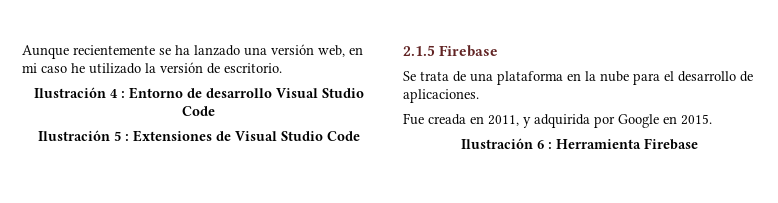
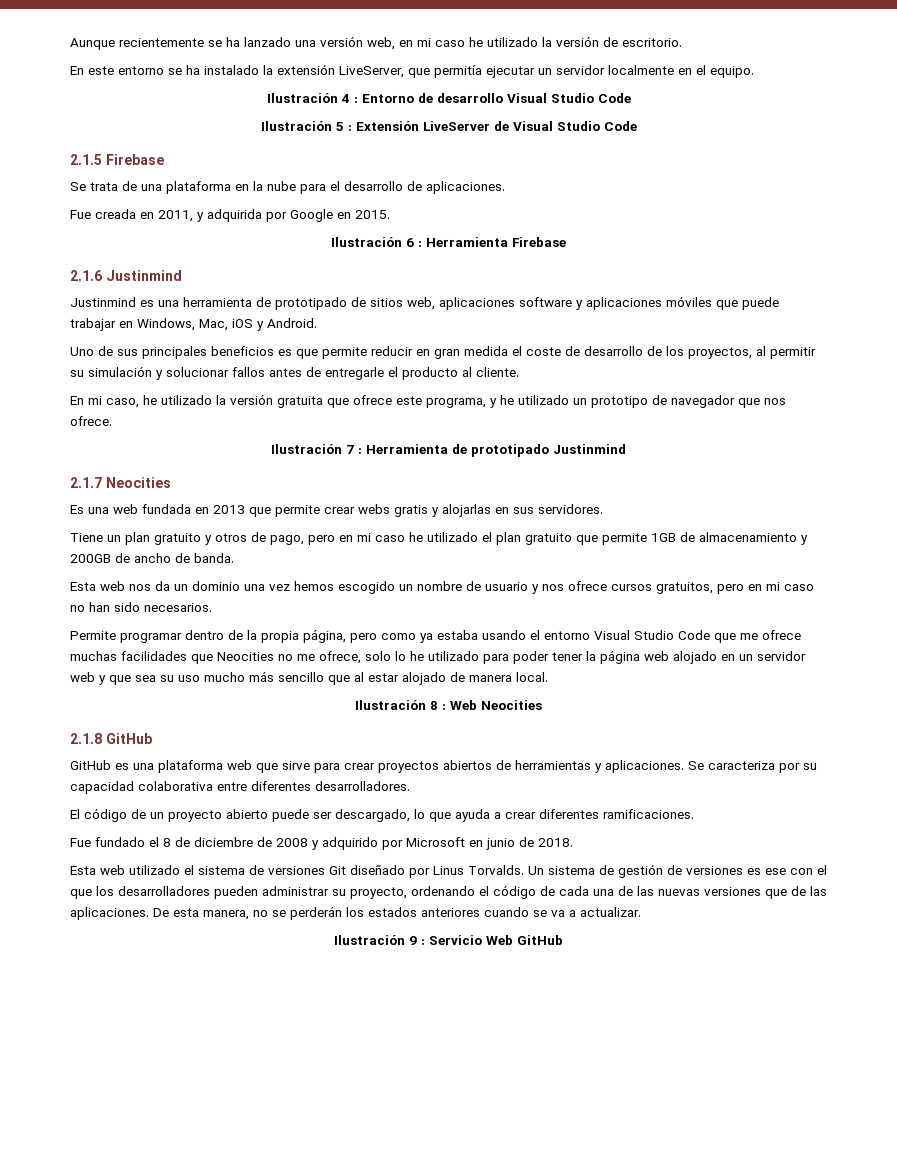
(282, 68) none -> [70,64,754,78] // En este entorno se ha instalado la extensión LiveServer, que permitía ejecutar un servidor localmente en el equipo.
[132,130,212,142] Extensiones -> [355,121,490,131] Extensión LiveServer
(698, 144) none -> [70,270,182,281] [70,296,779,310] [70,318,317,331] [70,346,816,359] [70,366,519,380] [70,394,786,408] [70,416,112,426] [271,444,626,457] [70,477,171,488] [70,504,603,517] [70,532,808,545] [70,553,234,563] [70,581,814,594] [70,602,212,612] [70,629,801,643] [70,650,806,664] [70,671,548,685] [355,700,542,710] [70,733,152,744] [70,760,817,773] [70,781,410,794] [70,808,694,822] [70,837,573,850] [70,864,827,878] [70,885,827,899] [70,906,641,920] [334,935,563,945] // 2.1.6 Justinmind // Justinmind es una herramienta de prototipado de sitios web, aplicaciones software y aplicaciones móviles que puede trabajar en Windows, Mac, iOS y Android. // Uno de sus principales beneficios es que permite reducir en gran medida el coste de desarrollo de los proyectos, al permitir su simulación y solucionar fallos antes de entregarle el producto al cliente. // En mi caso, he utilizado la versión gratuita que ofrece este programa, y he utilizado un prototipo de navegador que nos ofrece. // Ilustración 7 : Herramienta de prototipado Justinmind // 2.1.7 Neocities // Es una web fundada en 2013 que permite crear webs gratis y alojarlas en sus servidores. // Tiene un plan gratuito y otros de pago, pero en mi caso he utilizado el plan gratuito que permite 1GB de almacenamiento y 200GB de ancho de banda. // Esta web nos da un dominio una vez hemos escogido un nombre de usuario y nos ofrece cursos gratuitos, pero en mi caso no han sido necesarios. // Permite programar dentro de la propia página, pero como ya estaba usando el entorno Visual Studio Code que me ofrece muchas facilidades que Neocities no me ofrece, solo lo he utilizado para poder tener la página web alojado en un servidor web y que sea su uso mucho más sencillo que al estar alojado de manera local. // Ilustración 8 : Web Neocities // 2.1.8 GitHub // GitHub es una plataforma web que sirve para crear proyectos abiertos de herramientas y aplicaciones. Se caracteriza por su capacidad colaborativa entre diferentes desarrolladores. // El código de un proyecto abierto puede ser descargado, lo que ayuda a crear diferentes ramificaciones. // Fue fundado el 8 de diciembre de 2008 y adquirido por Microsoft en junio de 2018. // Esta web utilizado el sistema de versiones Git diseñado por Linus Torvalds. Un sistema de gestión de versiones es ese con el que los desarrolladores pueden administrar su proyecto, ordenando el código de cada una de las nuevas versiones que de las aplicaciones. De esta manera, no se perderán los estados anteriores cuando se va a actualizar. // Ilustración 9 : Servicio Web GitHub

